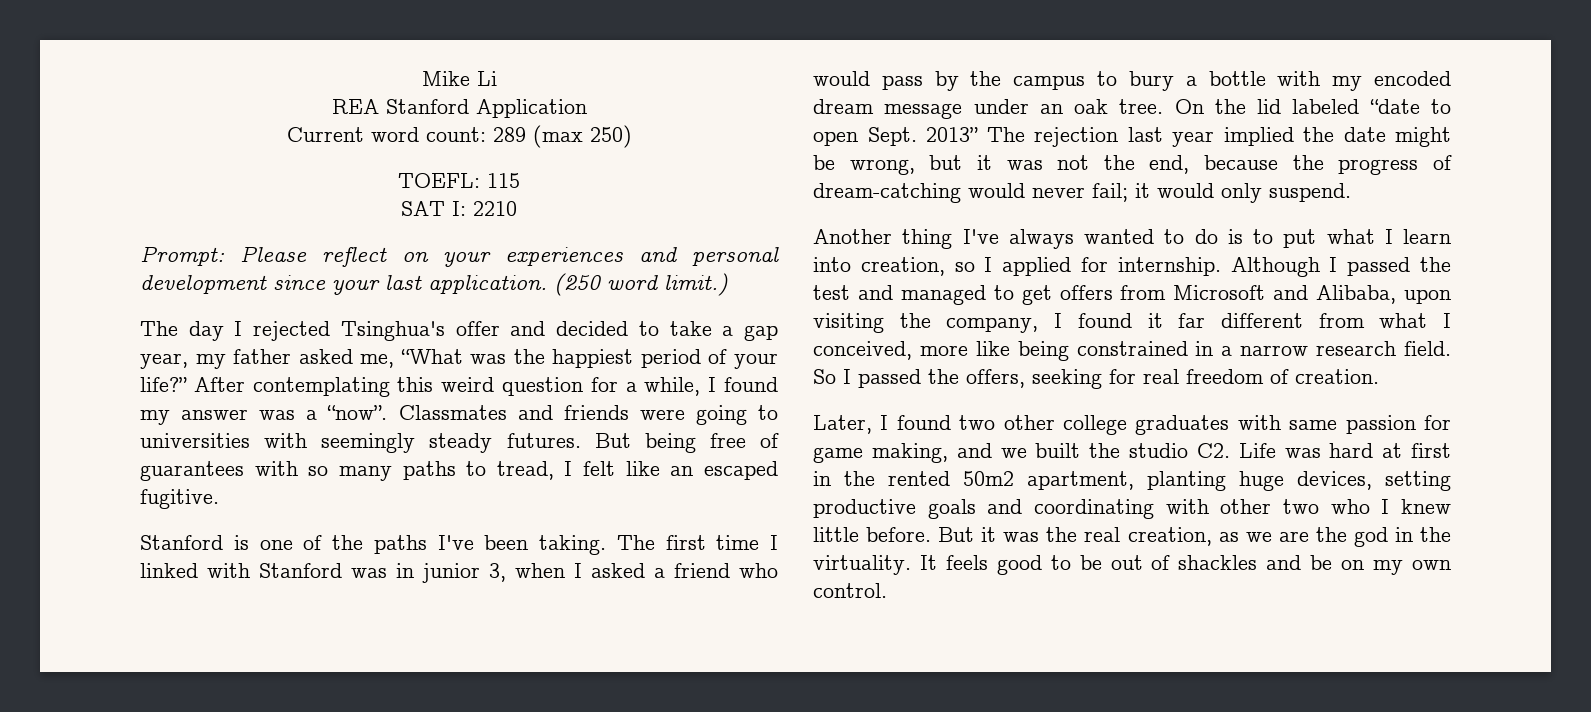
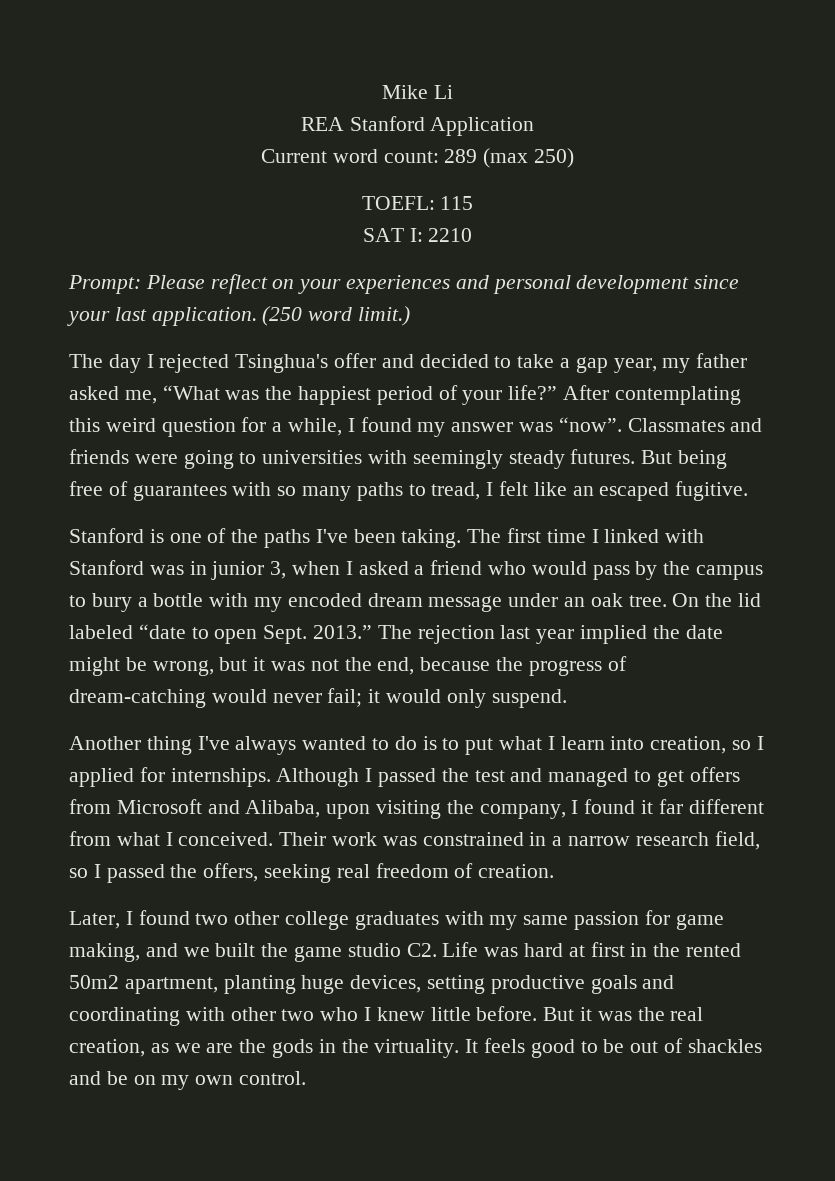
[306,410,318,420] a -> (554, 427) none
[926,127,978,142] 2013” -> [313,625,373,639] 2013.”
[1117,257,1221,276] internship. -> [170,768,271,787] internships.
[813,341,1069,361] conceived, more like being -> [178,832,417,846] conceived. Their work was
[1404,341,1451,356] [813,369,836,384] field. So -> [714,831,760,850] [69,868,88,878] field, so
[1109,369,1136,384] for -> (332, 873) none
(1281, 422) none -> [489,915,518,930] my
(1121, 450) none -> [294,946,343,962] game
[1353,527,1388,547] god -> [272,1039,314,1058] gods

